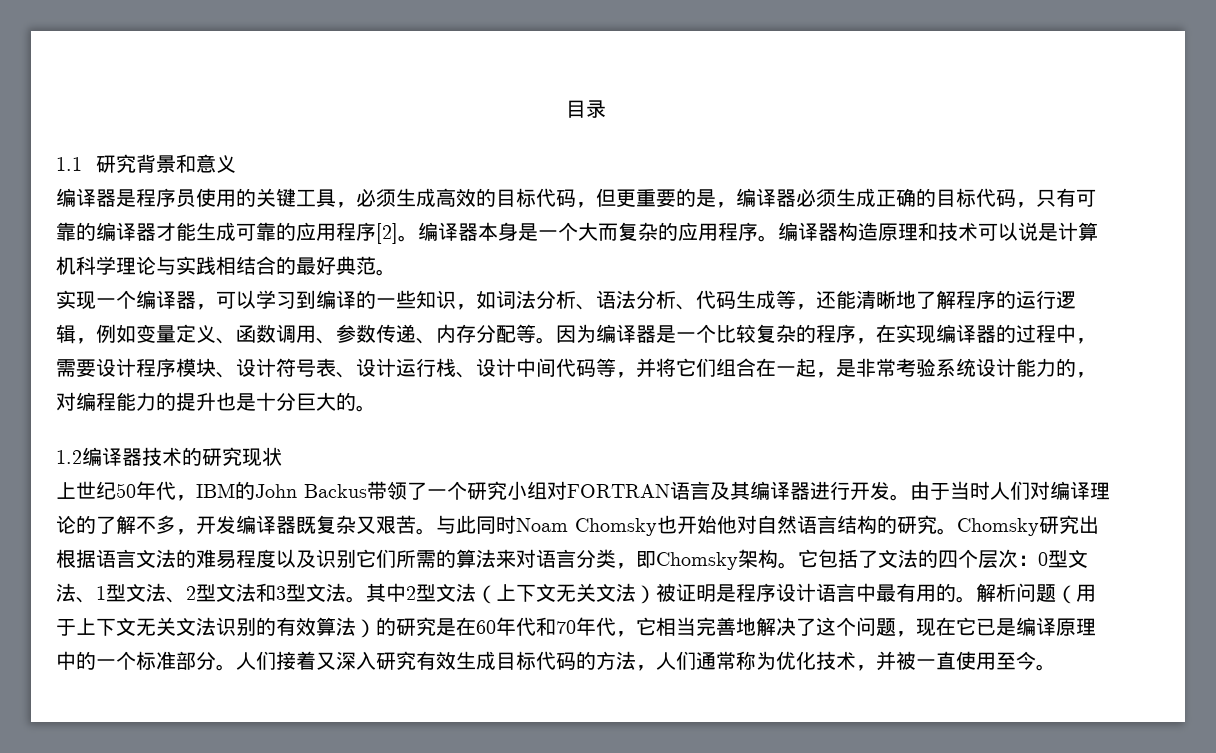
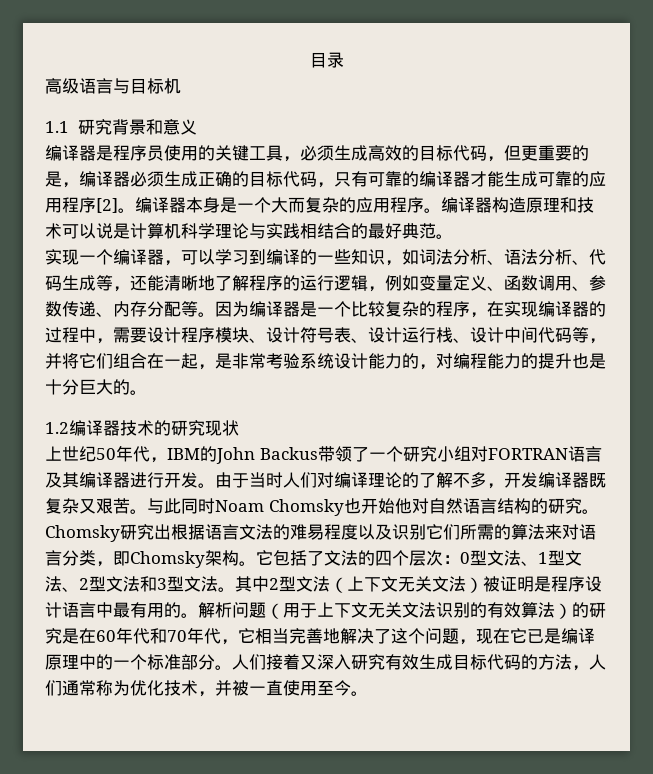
(606, 109) none -> [45,78,181,94] // 高级语言与目标机

